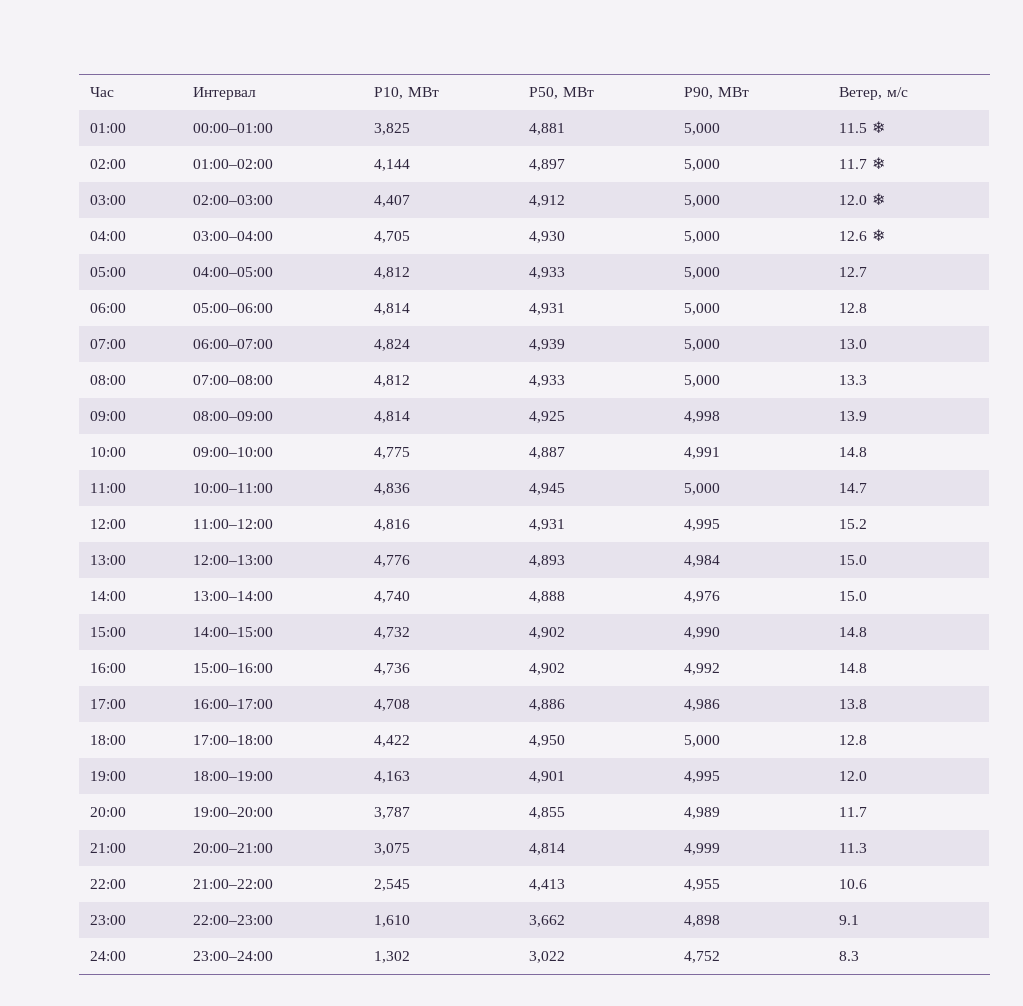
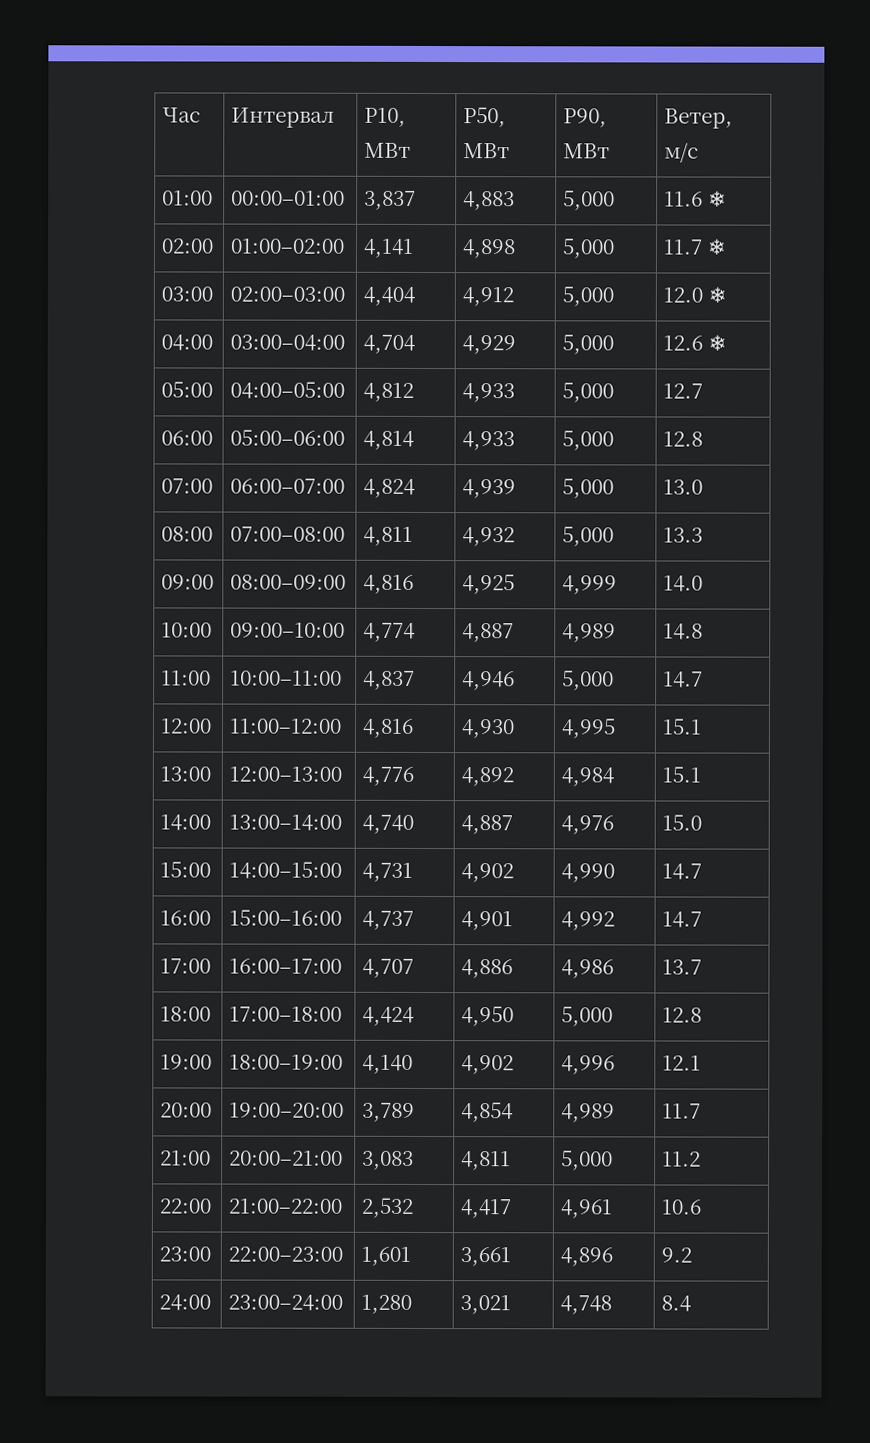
[374,123,411,135] [529,123,566,135] [684,123,721,135] [839,123,868,133] 3,825 | 4,881 | 5,000 | 11.5 -> [364,190,417,210] [463,191,516,211] [563,190,616,211] [664,191,704,207] 3,837 | 4,883 | 5,000 | 11.6
[374,159,411,171] [529,159,566,171] 4,144 | 4,897 -> [363,238,415,258] [462,239,517,259] 4,141 | 4,898
[374,195,411,207] 4,407 -> [363,286,416,306] 4,404
[374,231,411,243] [529,231,566,243] 4,705 | 4,930 -> [363,334,416,354] [462,335,517,355] 4,704 | 4,929
[529,303,566,315] 4,931 -> [462,431,516,451] 4,933
[374,375,411,387] [529,375,566,387] 4,812 | 4,933 -> [363,526,414,546] [462,527,516,547] 4,811 | 4,932
[374,411,411,423] 4,814 -> [363,574,415,594] 4,816
[684,411,721,423] [839,411,868,421] 4,998 | 13.9 -> [562,575,618,595] [663,575,704,592] 4,999 | 14.0
[374,447,411,459] [529,447,566,459] [684,447,721,459] 4,775 | 4,887 | 4,991 -> [363,622,416,642] [462,623,515,643] [562,623,617,643] 4,774 | 4,887 | 4,989
[374,483,411,495] [529,483,566,495] 4,836 | 4,945 -> [363,670,416,690] [462,671,516,691] 4,837 | 4,946
[529,519,566,531] [684,519,721,531] [839,519,868,529] 4,931 | 4,995 | 15.2 -> [461,719,516,739] [561,718,617,739] [662,718,703,735] 4,930 | 4,995 | 15.1
[529,555,566,567] 4,893 -> [461,767,515,787] 4,892
[839,555,868,565] 15.0 -> [662,766,702,783] 15.1
[529,591,566,603] 4,888 -> [461,815,514,835] 4,887
[374,627,411,639] 4,732 -> [362,862,414,882] 4,731
[839,627,868,637] 14.8 -> [662,863,703,880] 14.7
[374,663,411,675] [529,663,566,675] 4,736 | 4,902 -> [362,910,415,930] [461,911,514,931] 4,737 | 4,901
[839,663,868,673] 14.8 -> [662,911,703,928] 14.7
[374,699,411,711] 4,708 -> [362,958,415,978] 4,707
[839,699,868,709] 13.8 -> [662,959,703,975] 13.7
[374,735,411,747] 4,422 -> [362,1006,415,1026] 4,424
[374,771,411,783] [529,771,566,783] [684,771,721,783] [839,771,868,781] 4,163 | 4,901 | 4,995 | 12.0 -> [362,1054,414,1074] [461,1055,515,1075] [561,1055,616,1075] [662,1055,702,1071] 4,140 | 4,902 | 4,996 | 12.1
[374,807,411,819] [529,807,566,819] 3,787 | 4,855 -> [362,1102,416,1122] [461,1102,514,1123] 3,789 | 4,854
[374,843,411,855] [529,843,566,855] [684,843,721,855] [839,843,868,853] 3,075 | 4,814 | 4,999 | 11.3 -> [362,1150,415,1170] [461,1151,512,1171] [561,1150,614,1171] [662,1151,702,1167] 3,083 | 4,811 | 5,000 | 11.2
[374,879,411,891] [529,879,566,891] [684,879,721,891] 2,545 | 4,413 | 4,955 -> [361,1197,415,1218] [460,1199,512,1219] [560,1199,613,1219] 2,532 | 4,417 | 4,961
[374,915,411,927] [529,915,566,927] [684,915,721,927] [839,915,860,925] [90,951,127,961] [193,951,274,961] [374,951,411,963] [529,951,566,963] [684,951,721,963] [839,951,860,961] 1,610 | 3,662 | 4,898 | 9.1 // 24:00 | 23:00–24:00 | 1,302 | 3,022 | 4,752 | 8.3 -> [361,1246,412,1266] [460,1247,512,1267] [560,1247,614,1267] [661,1247,693,1263] [159,1294,212,1311] [228,1294,344,1311] [361,1294,413,1314] [460,1295,512,1315] [560,1295,613,1315] [661,1295,692,1312] 1,601 | 3,661 | 4,896 | 9.2 // 24:00 | 23:00–24:00 | 1,280 | 3,021 | 4,748 | 8.4

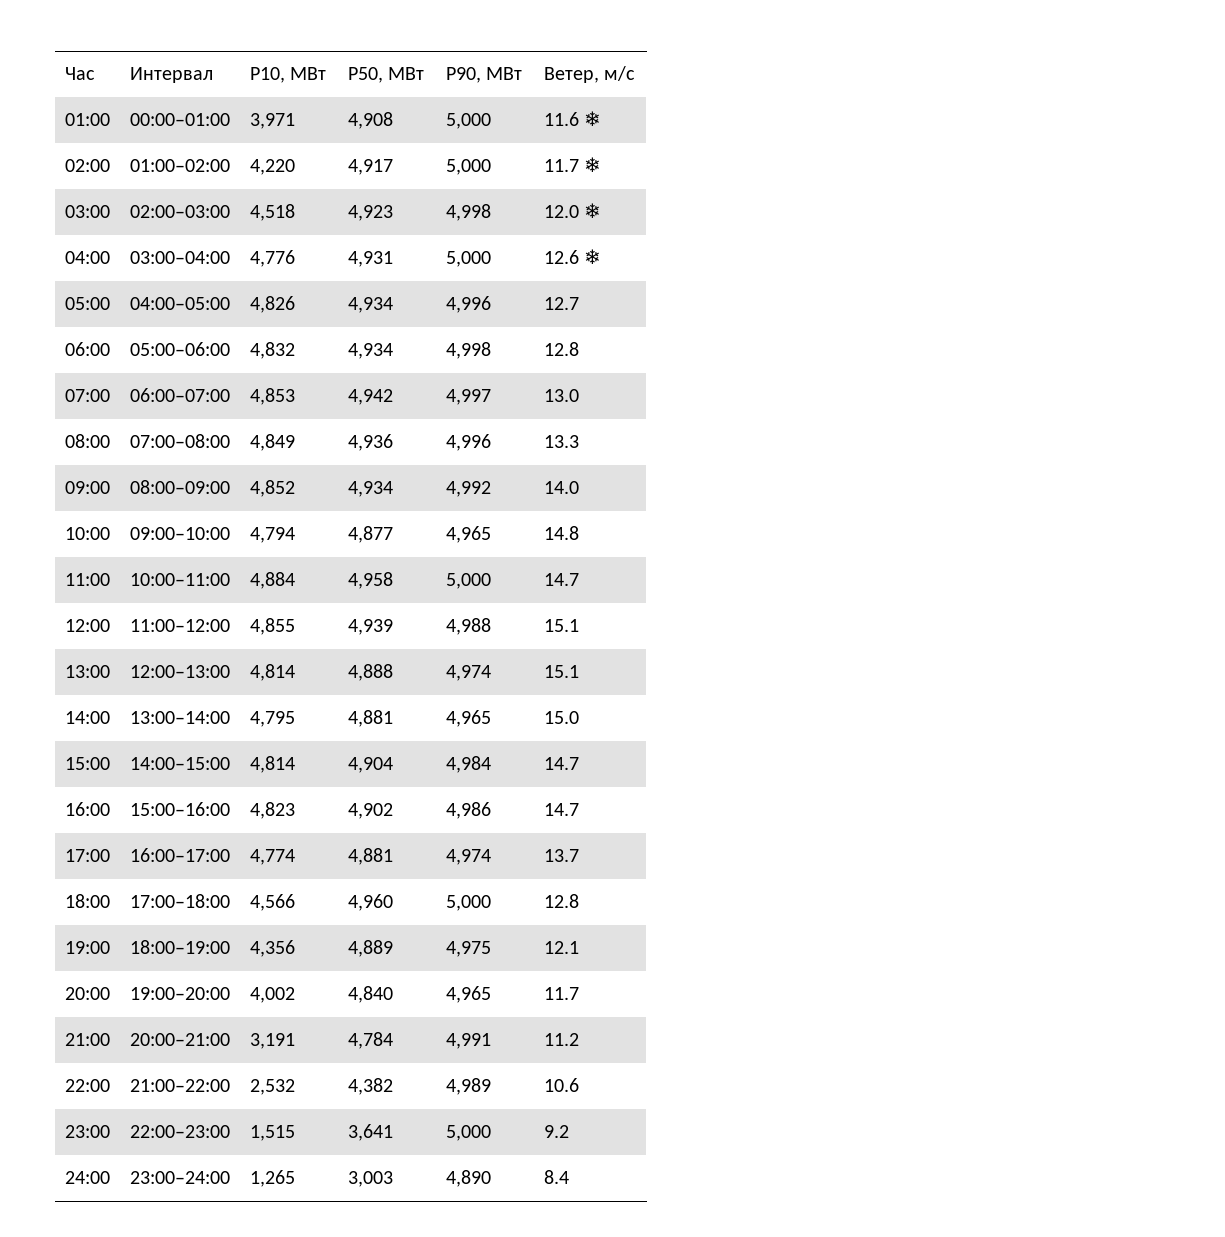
[364,190,417,210] [463,191,516,211] 3,837 | 4,883 -> [249,113,295,129] [347,112,393,129] 3,971 | 4,908
[363,238,415,258] [462,239,517,259] 4,141 | 4,898 -> [249,159,295,175] [347,159,393,175] 4,220 | 4,917
[363,286,416,306] [462,287,515,307] [562,286,615,307] 4,404 | 4,912 | 5,000 -> [249,204,295,221] [347,205,393,221] [445,204,491,221] 4,518 | 4,923 | 4,998
[363,334,416,354] [462,335,517,355] 4,704 | 4,929 -> [249,250,295,267] [347,251,393,267] 4,776 | 4,931
[363,382,415,402] [462,383,516,403] [562,382,615,403] 4,812 | 4,933 | 5,000 -> [249,296,295,313] [347,297,393,313] [445,296,491,313] 4,826 | 4,934 | 4,996
[363,430,415,450] [462,431,516,451] [562,430,615,451] 4,814 | 4,933 | 5,000 -> [249,342,295,359] [347,343,393,359] [445,342,491,359] 4,832 | 4,934 | 4,998
[363,478,416,498] [462,479,517,499] [562,478,615,499] 4,824 | 4,939 | 5,000 -> [249,388,295,405] [347,389,393,405] [445,389,491,405] 4,853 | 4,942 | 4,997
[363,526,414,546] [462,527,516,547] [562,526,615,547] 4,811 | 4,932 | 5,000 -> [249,434,295,451] [347,434,393,451] [445,434,491,451] 4,849 | 4,936 | 4,996
[363,574,415,594] [462,574,516,595] [562,575,618,595] 4,816 | 4,925 | 4,999 -> [249,480,295,497] [347,481,393,497] [445,481,491,497] 4,852 | 4,934 | 4,992
[363,622,416,642] [462,623,515,643] [562,623,617,643] 4,774 | 4,887 | 4,989 -> [249,527,295,543] [347,526,393,543] [445,526,491,543] 4,794 | 4,877 | 4,965
[363,670,416,690] [462,671,516,691] 4,837 | 4,946 -> [249,572,295,589] [347,572,393,589] 4,884 | 4,958
[362,718,415,738] [461,719,516,739] [561,718,617,739] 4,816 | 4,930 | 4,995 -> [249,618,295,635] [347,619,393,635] [445,618,491,635] 4,855 | 4,939 | 4,988
[362,766,415,786] [461,767,515,787] [561,767,615,787] 4,776 | 4,892 | 4,984 -> [249,664,295,681] [347,664,393,681] [445,665,491,681] 4,814 | 4,888 | 4,974
[362,814,415,834] [461,815,514,835] [561,815,615,835] 4,740 | 4,887 | 4,976 -> [249,711,295,727] [347,710,393,727] [445,710,491,727] 4,795 | 4,881 | 4,965
[362,862,414,882] [461,863,515,883] [561,863,616,883] 4,731 | 4,902 | 4,990 -> [249,756,295,773] [347,757,393,773] [445,756,491,773] 4,814 | 4,904 | 4,984
[362,910,415,930] [461,911,514,931] [561,911,616,931] 4,737 | 4,901 | 4,992 -> [249,802,295,819] [347,803,393,819] [445,802,491,819] 4,823 | 4,902 | 4,986
[362,958,415,978] [461,959,514,979] [561,959,615,979] 4,707 | 4,886 | 4,986 -> [249,849,295,865] [347,848,393,865] [445,849,491,865] 4,774 | 4,881 | 4,974
[362,1006,415,1026] [461,1006,515,1027] 4,424 | 4,950 -> [249,894,295,911] [347,894,393,911] 4,566 | 4,960
[362,1054,414,1074] [461,1055,515,1075] [561,1055,616,1075] 4,140 | 4,902 | 4,996 -> [249,940,295,957] [347,940,393,957] [445,941,491,957] 4,356 | 4,889 | 4,975
[362,1102,416,1122] [461,1102,514,1123] [561,1103,616,1123] 3,789 | 4,854 | 4,989 -> [249,987,295,1003] [347,986,393,1003] [445,986,491,1003] 4,002 | 4,840 | 4,965
[362,1150,415,1170] [461,1151,512,1171] [561,1150,614,1171] 3,083 | 4,811 | 5,000 -> [249,1033,295,1049] [347,1032,393,1049] [445,1033,491,1049] 3,191 | 4,784 | 4,991
[460,1199,512,1219] [560,1199,613,1219] 4,417 | 4,961 -> [347,1078,393,1095] [445,1078,491,1095] 4,382 | 4,989
[361,1246,412,1266] [460,1247,512,1267] [560,1247,614,1267] 1,601 | 3,661 | 4,896 -> [249,1125,295,1141] [347,1124,393,1141] [445,1125,491,1141] 1,515 | 3,641 | 5,000
[361,1294,413,1314] [460,1295,512,1315] [560,1295,613,1315] 1,280 | 3,021 | 4,748 -> [249,1170,295,1187] [347,1171,393,1187] [445,1170,491,1187] 1,265 | 3,003 | 4,890

